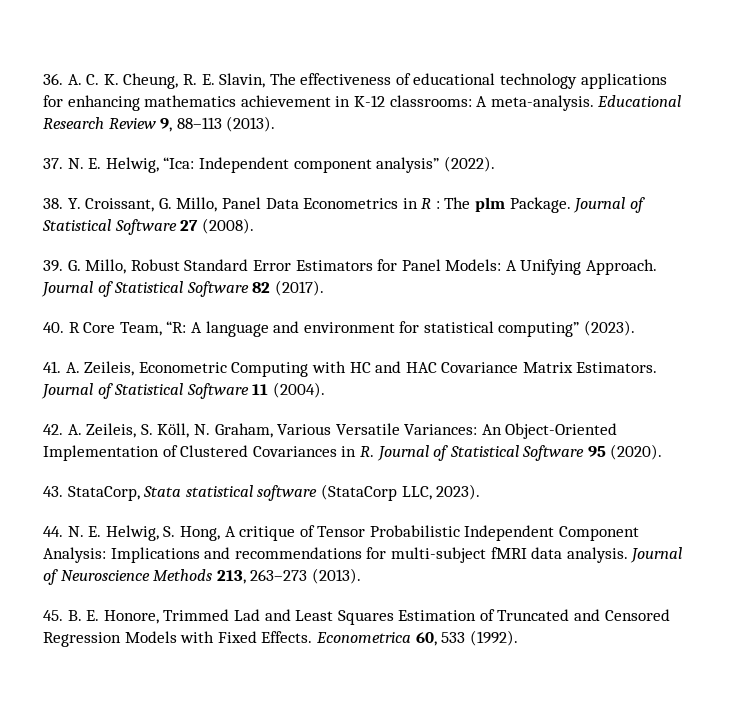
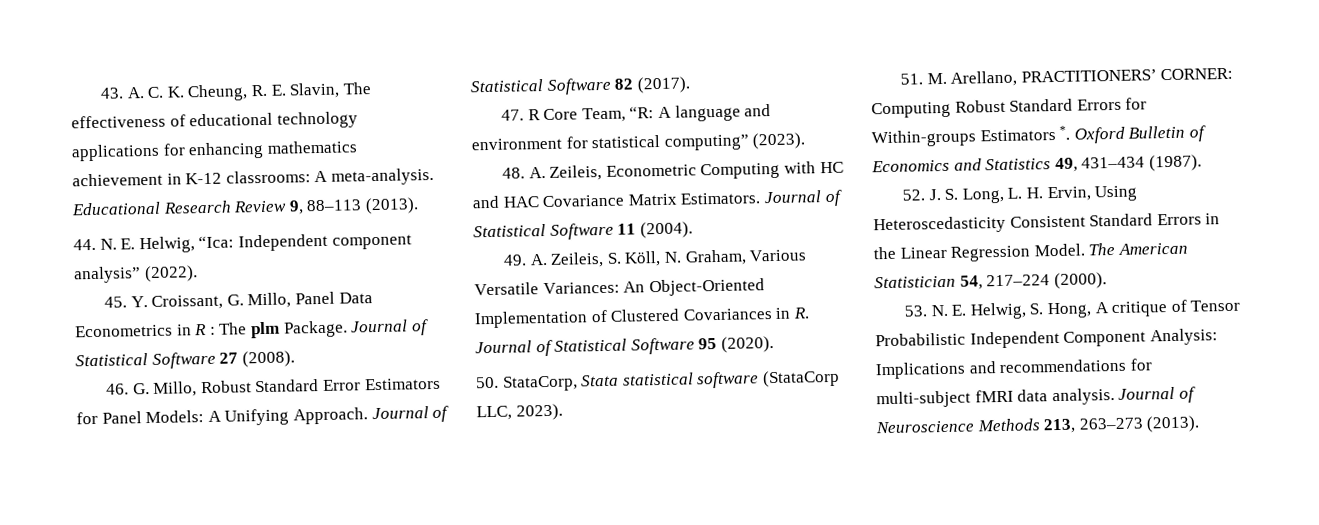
[43,73,63,85] 36. -> [99,87,124,99] 43.
[43,158,63,169] 37. -> [73,238,96,251] 44.
[43,198,63,209] 38. -> [103,296,127,308] 45.
[43,260,63,272] 39. -> [105,383,129,395] 46.
[43,322,64,333] 40. -> [500,109,524,121] 47.
[43,361,61,373] 41. -> [501,167,525,179] 48.
[43,424,63,435] 42. -> [502,254,527,266] 49.
[43,486,63,497] 43. -> [475,376,499,389] 50.
[43,526,63,537] 44. -> [899,67,1234,87] [871,97,1148,119] [871,125,1206,148] [871,154,1202,173] [901,185,1138,204] [873,213,1221,235] [873,242,1188,262] [874,272,1107,290] [903,305,927,317] 51. M. Arellano, PRACTITIONERS’ CORNER: Computing Robust Standard Errors for Within-groups Estimators *. Oxford Bulletin of Economics and Statistics 49, 431–434 (1987). // 52. J. S. Long, L. H. Ervin, Using Heteroscedasticity Consistent Standard Errors in the Linear Regression Model. The American Statistician 54, 217–224 (2000). // 53.
[43,609,670,625] [43,630,518,647] // 45. B. E. Honore, Trimmed Lad and Least Squares Estimation of Truncated and Censored Regression Models with Fixed Effects. Econometrica 60, 533 (1992). -> (1201, 424) none

